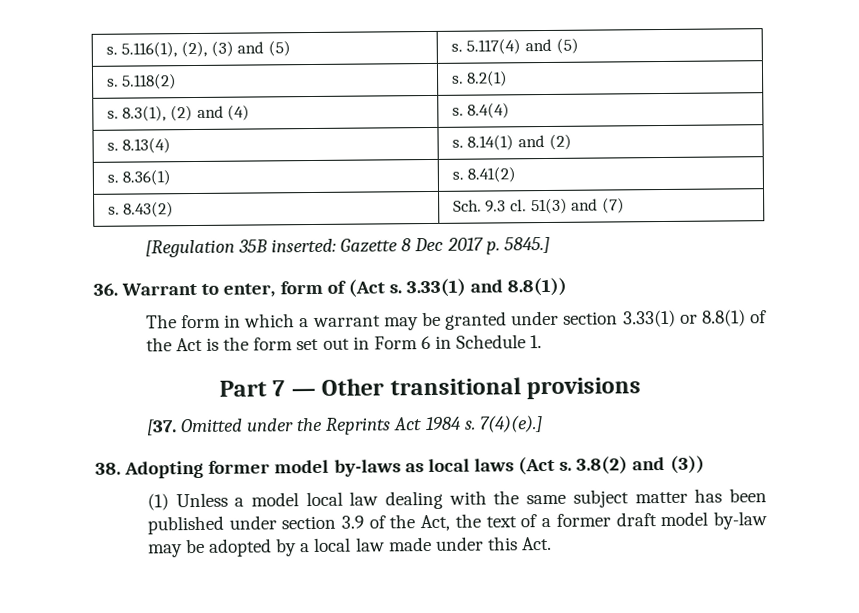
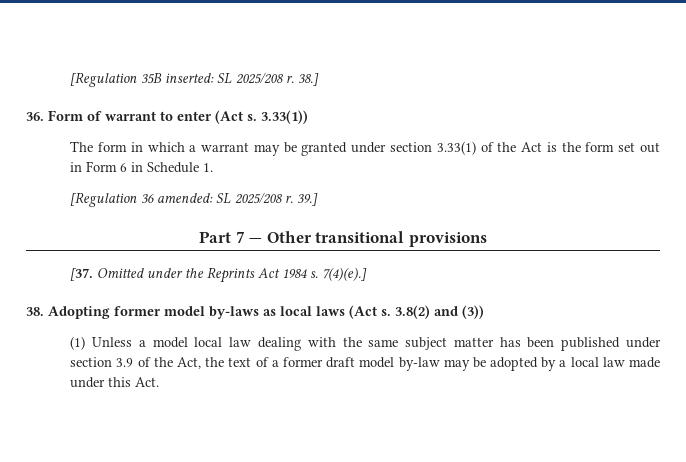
[105,40,291,58] [450,37,579,55] [106,73,178,90] [451,70,509,87] [106,104,251,122] [451,102,511,119] [106,137,172,154] [451,133,572,151] [106,169,172,186] [451,166,517,183] [107,201,175,218] [452,197,625,215] [144,236,550,258] [93,277,568,298] s. 5.116(1), (2), (3) and (5) | s. 5.117(4) and (5) // s. 5.118(2) | s. 8.2(1) // s. 8.3(1), (2) and (4) | s. 8.4(4) // s. 8.13(4) | s. 8.14(1) and (2) // s. 8.36(1) | s. 8.41(2) // s. 8.43(2) | Sch. 9.3 cl. 51(3) and (7) // [Regulation 35B inserted: Gazette 8 Dec 2017 p. 5845.] // 36. Warrant to enter, form of (Act s. 3.33(1) and 8.8(1)) -> [70,72,320,87] [26,110,308,124] [Regulation 35B inserted: SL 2025/208 r. 38.] // 36. Form of warrant to enter (Act s. 3.33(1))
[679,309,746,327] or 8.8(1) -> (476, 148) none
(543, 342) none -> [70,192,319,207] // [Regulation 36 amended: SL 2025/208 r. 39.]

